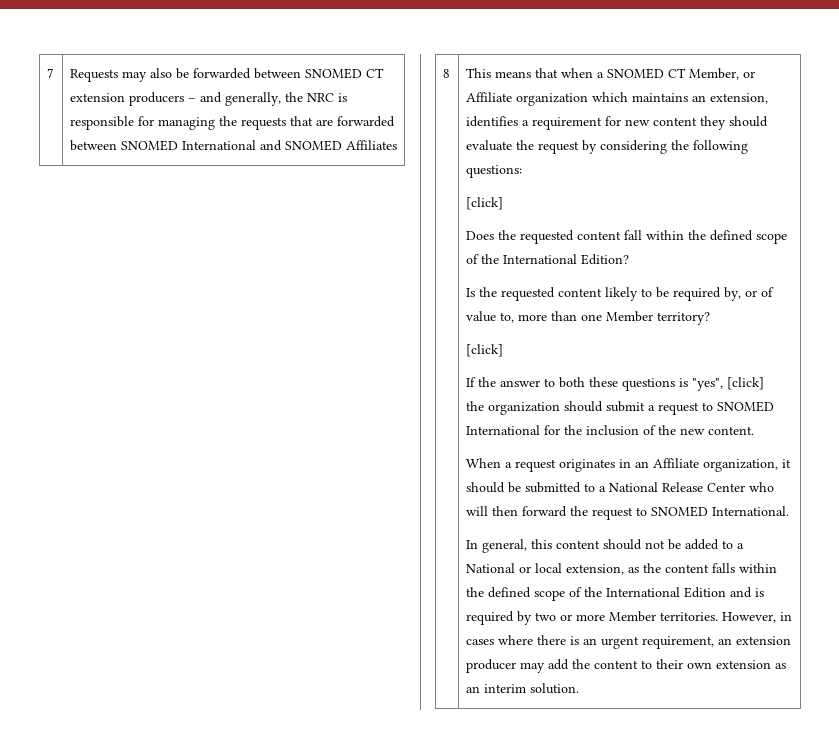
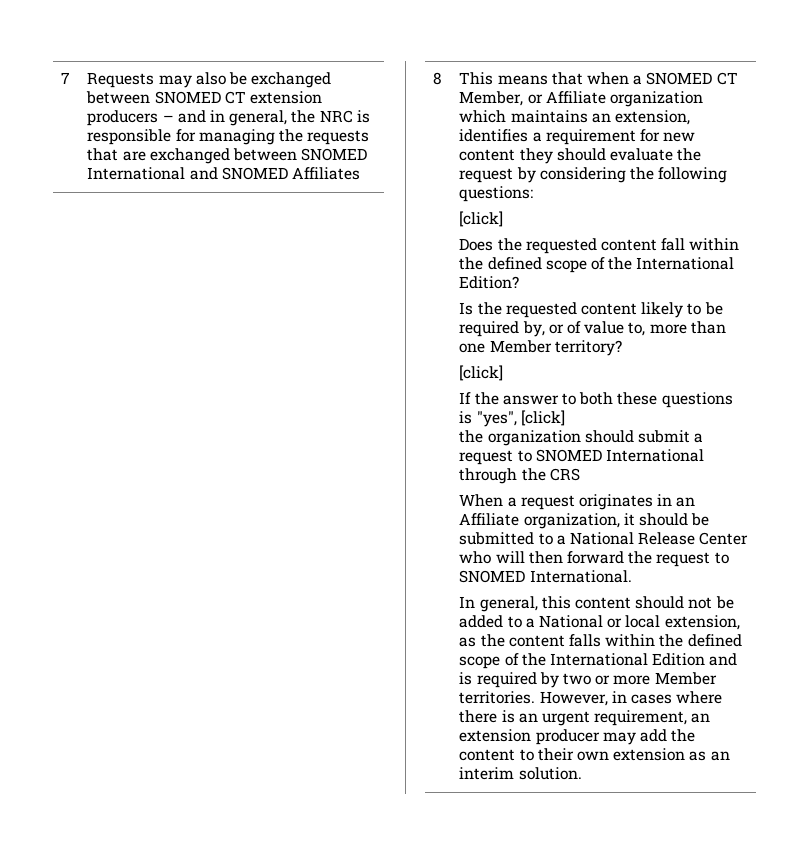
[192,68,251,79] forwarded -> [251,72,332,88] exchanged
[224,92,281,106] generally, -> [210,110,288,126] in general,
[336,116,395,127] forwarded -> [149,148,230,164] exchanged
[543,425,754,436] for the inclusion of the new content. -> [459,468,580,484] through the CRS

